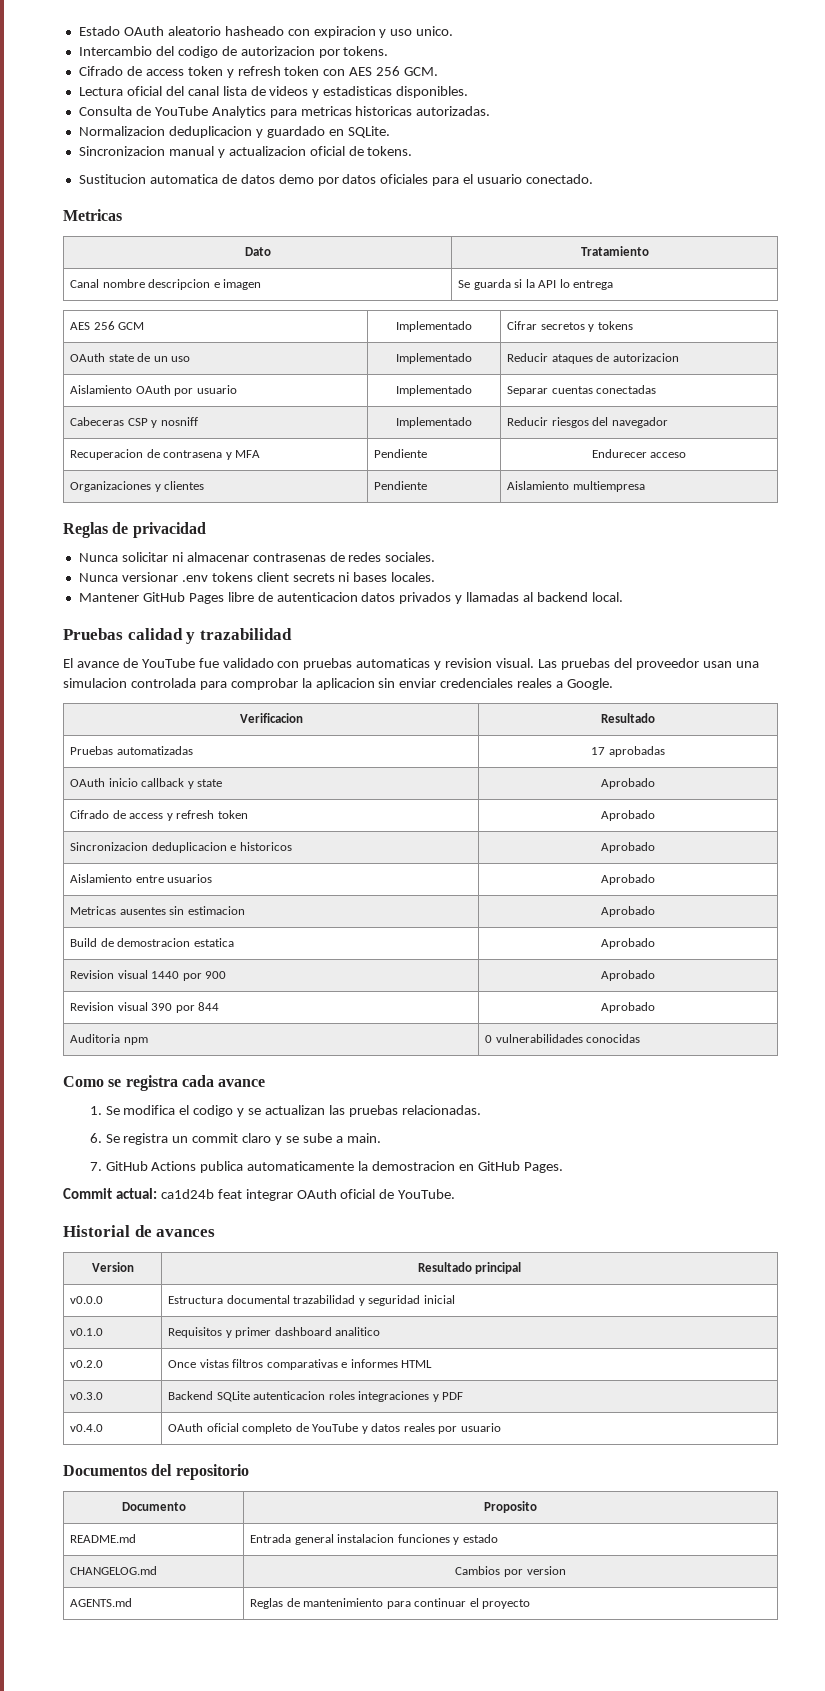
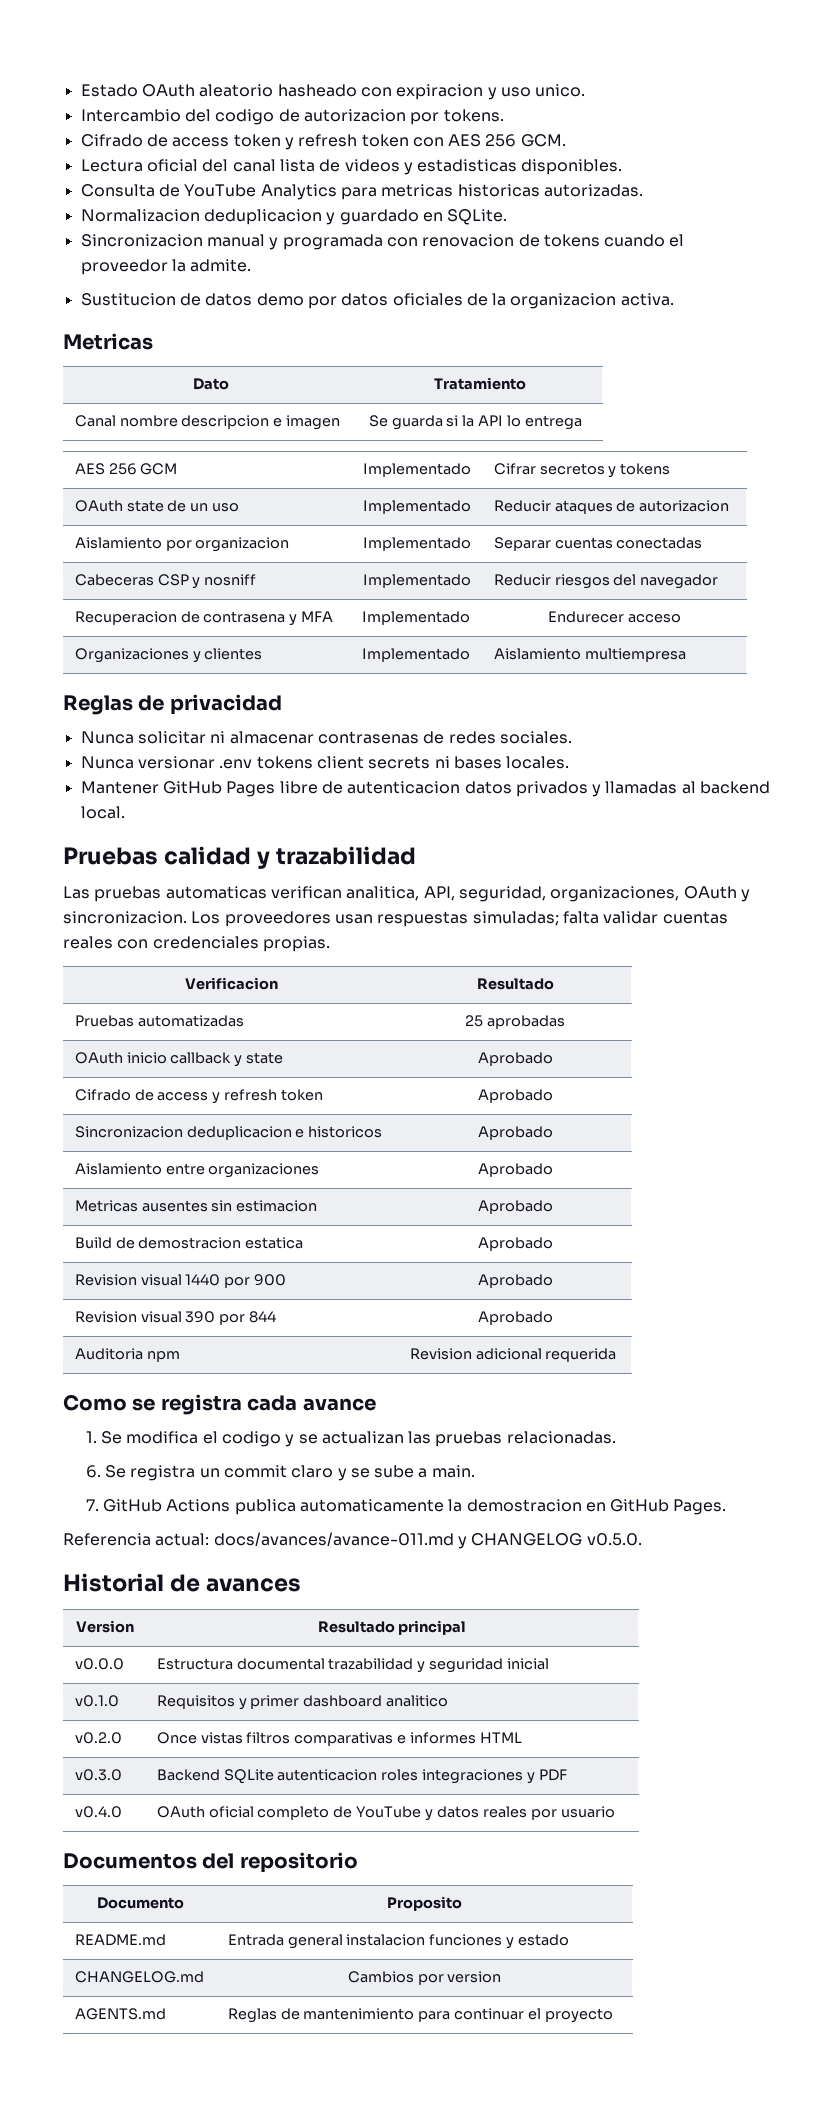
[228,146,413,156] actualizacion oficial de tokens. -> [282,234,685,250] [80,259,252,275] programada con renovacion de tokens cuando el proveedor la admite.
[149,174,218,184] automatica -> (176, 299) none
[432,174,594,186] para el usuario conectado. -> [466,293,674,309] de la organizacion activa.
[135,385,237,396] OAuth por usuario -> [165,537,290,552] por organizacion
[374,449,428,458] Pendiente -> [361,611,470,625] Implementado
[374,481,428,490] Pendiente -> [361,648,470,662] Implementado
[63,658,759,670] [63,678,614,690] El avance de YouTube fue validado con pruebas automaticas y revision visual. Las pruebas del proveedor usan una simulacion controlada para comprobar la aplicacion sin enviar credenciales reales a Google. -> [63,886,750,902] [63,911,728,927] [63,936,330,952] Las pruebas automaticas verifican analitica, API, seguridad, organizaciones, OAuth y sincronizacion. Los proveedores usan respuestas simuladas; falta validar cuentas reales con credenciales propias.
[591,747,606,755] 17 -> [465,1015,484,1027] 25
[167,874,213,883] usuarios -> [208,1163,320,1178] organizaciones
[485,1034,641,1043] 0 vulnerabilidades conocidas -> [409,1348,617,1362] Revision adicional requerida
[63,1188,456,1201] Commit actual: ca1d24b feat integrar OAuth oficial de YouTube. -> [63,1532,642,1549] Referencia actual: docs/avances/avance-011.md y CHANGELOG v0.5.0.

